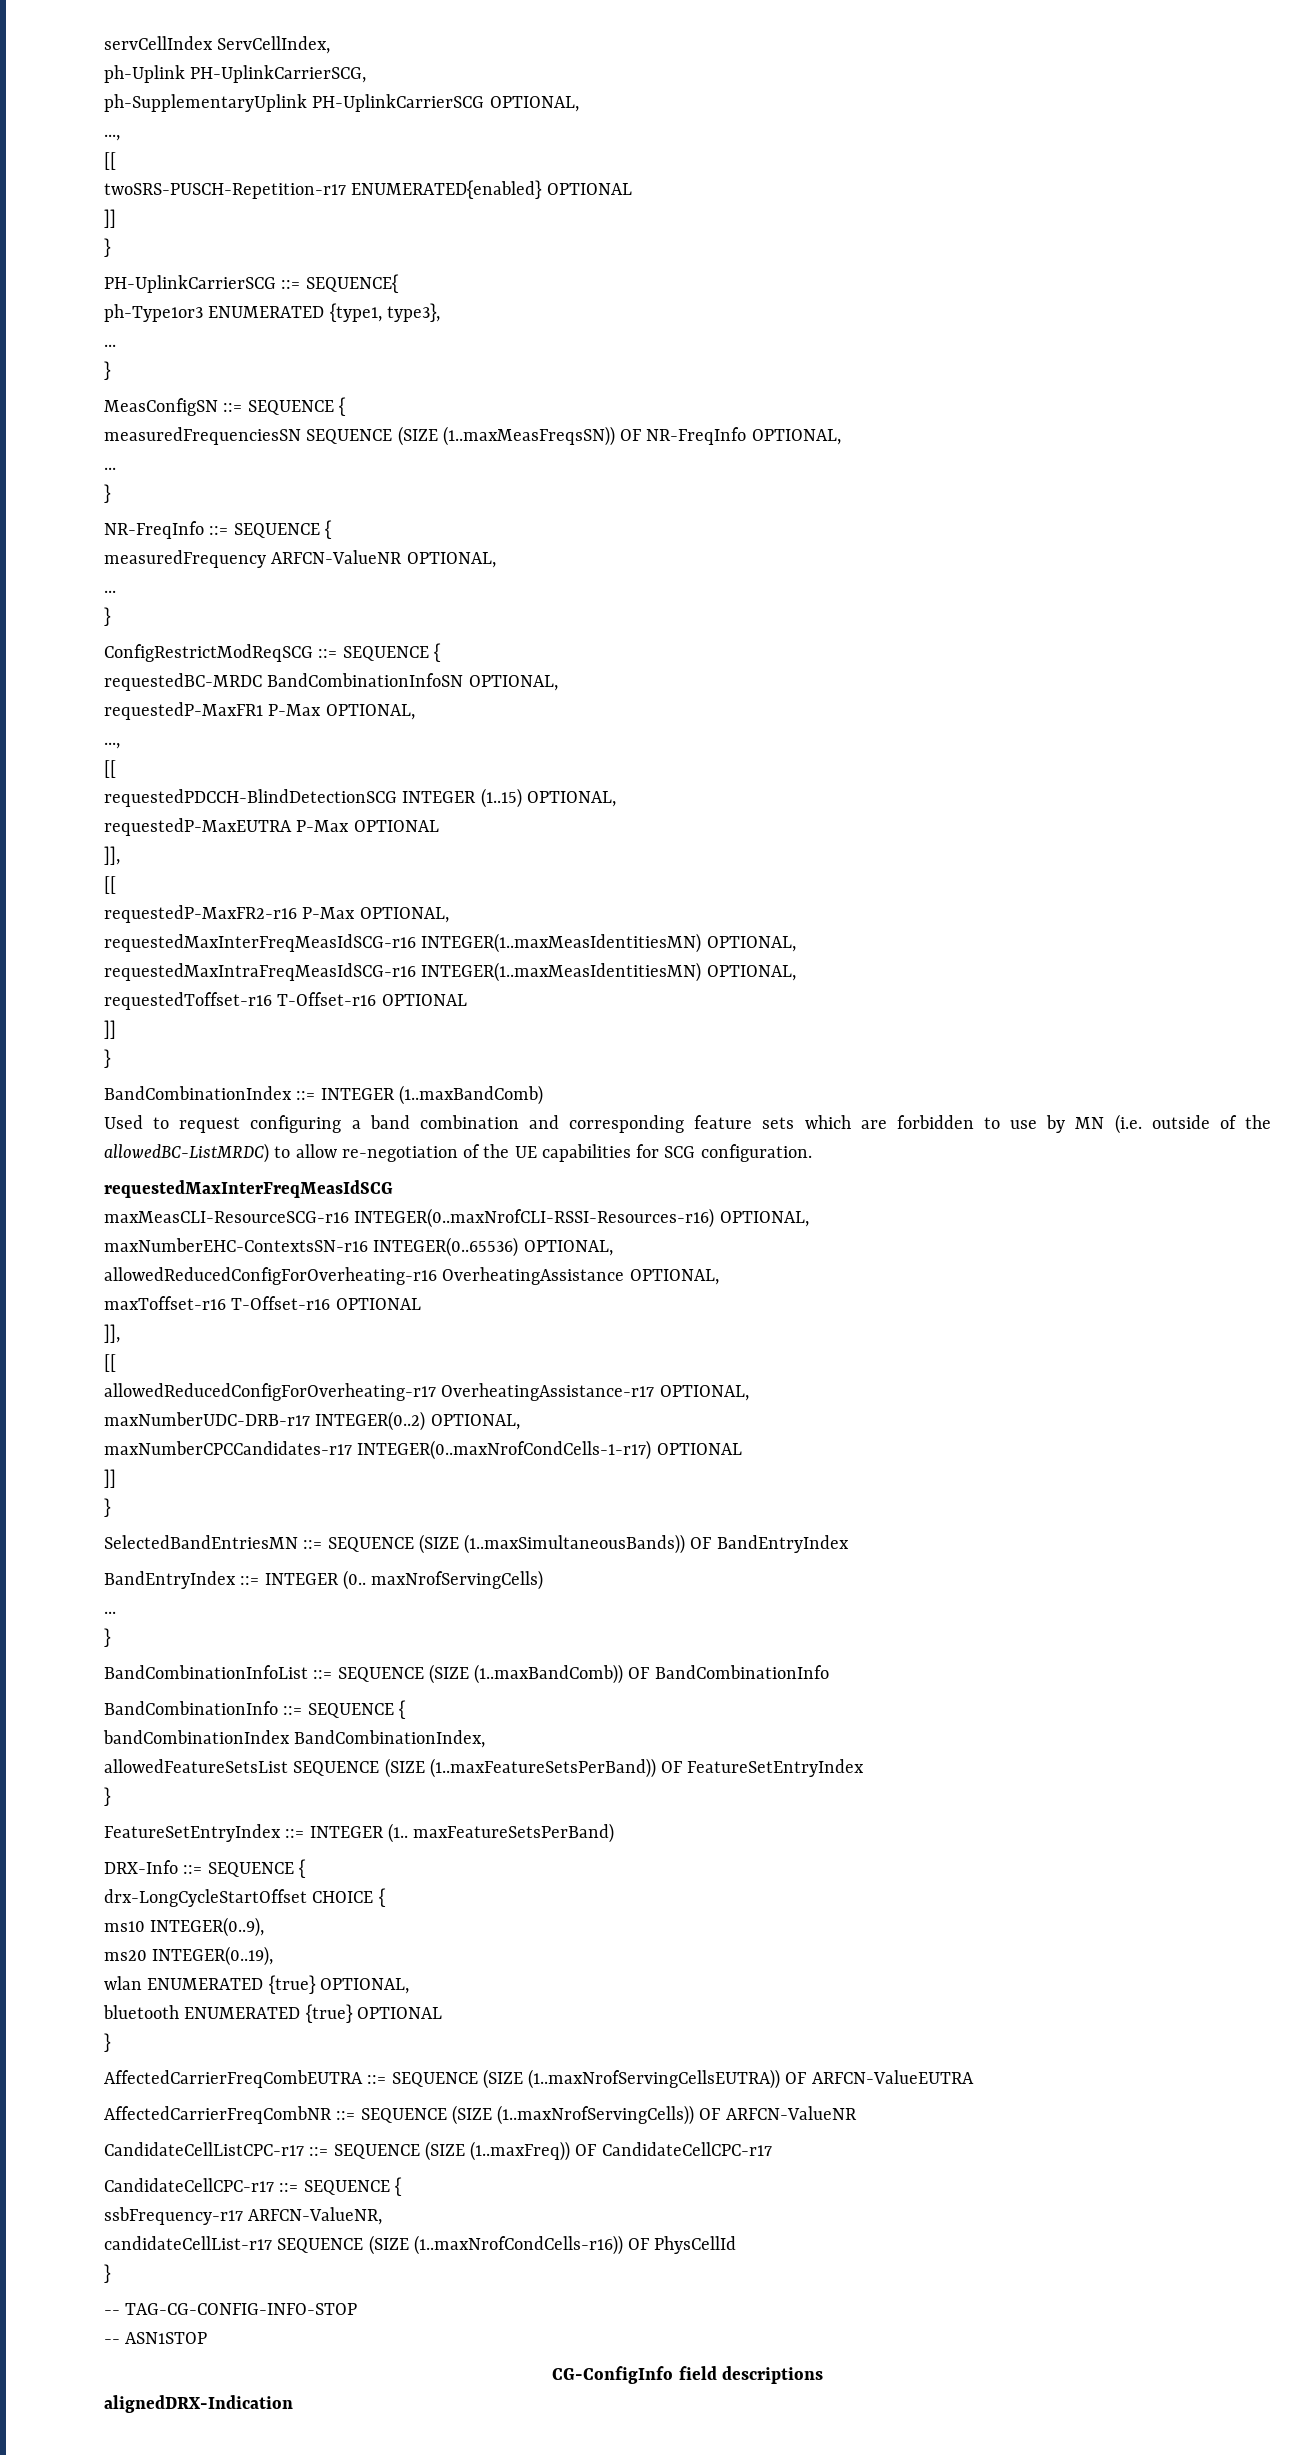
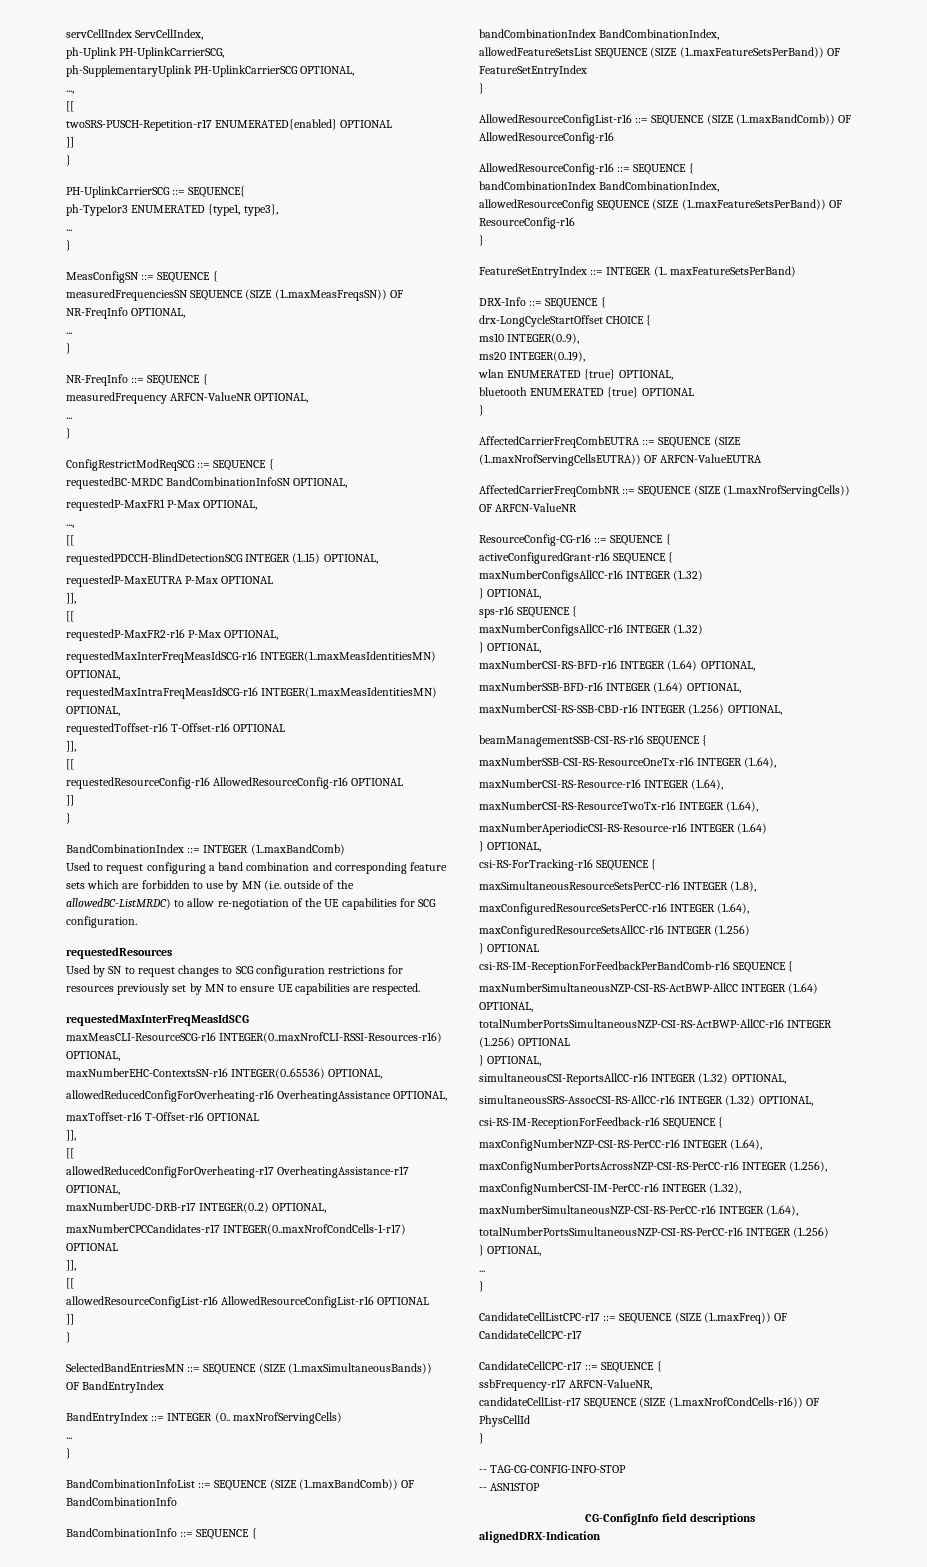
(467, 1000) none -> [66,741,76,752] [66,759,74,770] [66,777,404,789] // ]], // [[ // requestedResourceConfig-r16 AllowedResourceConfig-r16 OPTIONAL
(812, 1153) none -> [66,947,172,959] [66,965,404,977] [66,983,421,995] // requestedResources // Used by SN to request changes to SCG configuration restrictions for resources previously set by MN to ensure UE capabilities are respected.
(742, 1449) none -> [66,1260,76,1271] [66,1278,74,1289] [66,1296,430,1308] // ]], // [[ // allowedResourceConfigList-r16 AllowedResourceConfigList-r16 OPTIONAL
(111, 1796) none -> [479,114,852,126] [479,132,614,144] [479,163,694,175] [479,181,720,192] [479,199,842,211] [479,217,575,229] [479,235,484,246] // AllowedResourceConfigList-r16 ::= SEQUENCE (SIZE (1..maxBandComb)) OF AllowedResourceConfig-r16 // AllowedResourceConfig-r16 ::= SEQUENCE { // bandCombinationIndex BandCombinationIndex, // allowedResourceConfig SEQUENCE (SIZE (1..maxFeatureSetsPerBand)) OF ResourceConfig-r16 // }
(857, 2113) none -> [479,534,671,546] [479,552,674,564] [479,570,704,582] [479,588,542,599] [479,606,578,618] [479,624,704,636] [479,642,542,653] [479,660,755,671] [479,682,741,693] [479,704,782,715] [479,735,708,747] [479,757,777,768] [479,779,724,790] [479,801,759,812] [479,823,768,835] [479,841,542,852] [479,859,657,871] [479,881,757,892] [479,903,750,915] [479,925,751,937] [479,943,540,954] [479,961,794,973] [479,983,819,994] [479,1002,533,1012] [479,1019,833,1028] [479,1037,571,1048] [479,1055,542,1066] [479,1073,786,1085] [479,1095,813,1106] [479,1117,724,1129] [479,1139,763,1151] [479,1161,828,1173] [479,1183,742,1195] [479,1205,799,1216] [479,1227,830,1238] [479,1245,542,1256] [479,1270,485,1272] [479,1281,484,1292] // ResourceConfig-CG-r16 ::= SEQUENCE { // activeConfiguredGrant-r16 SEQUENCE { // maxNumberConfigsAllCC-r16 INTEGER (1..32) // } OPTIONAL, // sps-r16 SEQUENCE { // maxNumberConfigsAllCC-r16 INTEGER (1..32) // } OPTIONAL, // maxNumberCSI-RS-BFD-r16 INTEGER (1..64) OPTIONAL, // maxNumberSSB-BFD-r16 INTEGER (1..64) OPTIONAL, // maxNumberCSI-RS-SSB-CBD-r16 INTEGER (1..256) OPTIONAL, // beamManagementSSB-CSI-RS-r16 SEQUENCE { // maxNumberSSB-CSI-RS-ResourceOneTx-r16 INTEGER (1..64), // maxNumberCSI-RS-Resource-r16 INTEGER (1..64), // maxNumberCSI-RS-ResourceTwoTx-r16 INTEGER (1..64), // maxNumberAperiodicCSI-RS-Resource-r16 INTEGER (1..64) // } OPTIONAL, // csi-RS-ForTracking-r16 SEQUENCE { // maxSimultaneousResourceSetsPerCC-r16 INTEGER (1..8), // maxConfiguredResourceSetsPerCC-r16 INTEGER (1..64), // maxConfiguredResourceSetsAllCC-r16 INTEGER (1..256) // } OPTIONAL // csi-RS-IM-ReceptionForFeedbackPerBandComb-r16 SEQUENCE { // maxNumberSimultaneousNZP-CSI-RS-ActBWP-AllCC INTEGER (1..64) OPTIONAL, // totalNumberPortsSimultaneousNZP-CSI-RS-ActBWP-AllCC-r16 INTEGER (1..256) OPTIONAL // } OPTIONAL, // simultaneousCSI-ReportsAllCC-r16 INTEGER (1..32) OPTIONAL, // simultaneousSRS-AssocCSI-RS-AllCC-r16 INTEGER (1..32) OPTIONAL, // csi-RS-IM-ReceptionForFeedback-r16 SEQUENCE { // maxConfigNumberNZP-CSI-RS-PerCC-r16 INTEGER (1..64), // maxConfigNumberPortsAcrossNZP-CSI-RS-PerCC-r16 INTEGER (1..256), // maxConfigNumberCSI-IM-PerCC-r16 INTEGER (1..32), // maxNumberSimultaneousNZP-CSI-RS-PerCC-r16 INTEGER (1..64), // totalNumberPortsSimultaneousNZP-CSI-RS-PerCC-r16 INTEGER (1..256) // } OPTIONAL, // ... // }

